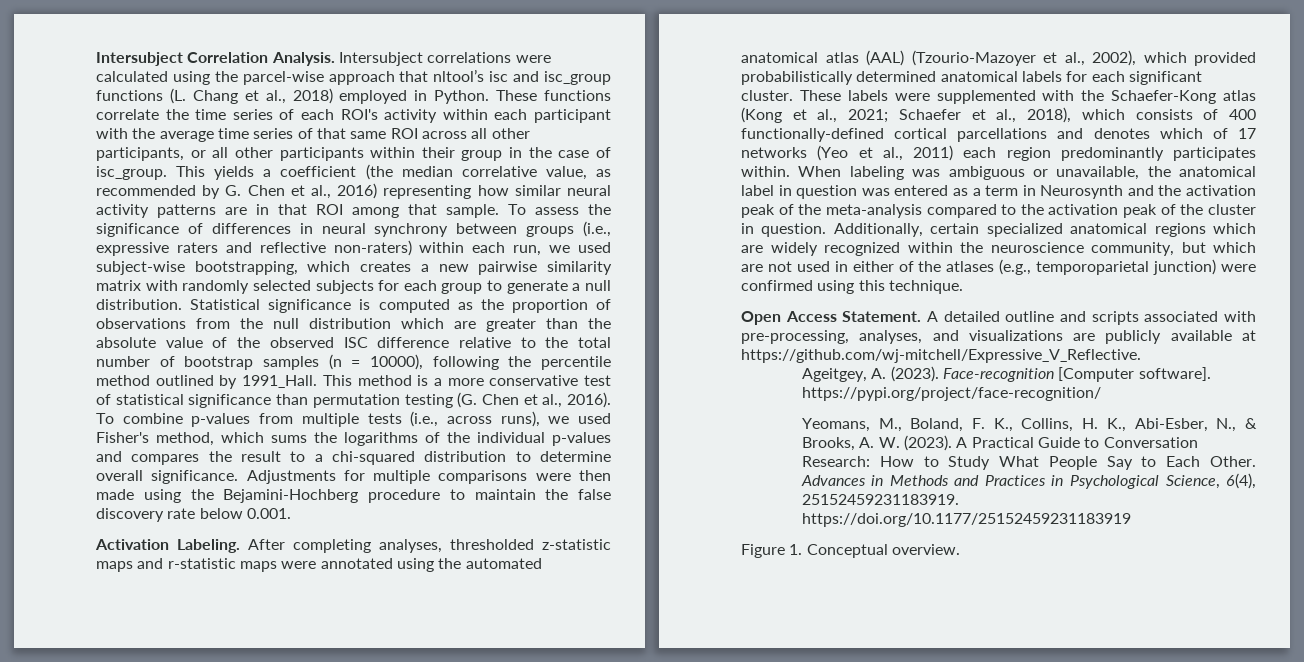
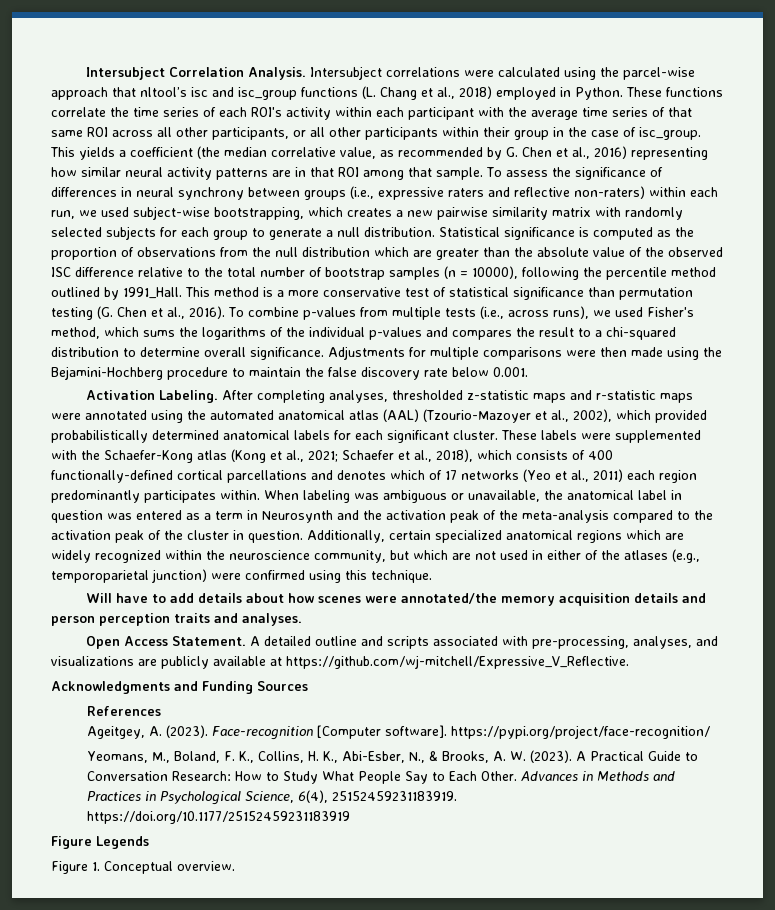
(963, 287) none -> [86,593,707,606] [51,613,302,626] // Will have to add details about how scenes were annotated/the memory acquisition details and person perception traits and analyses.
(1141, 356) none -> [51,681,308,694] [87,706,162,716] // Acknowledgments and Funding Sources // References
(1131, 520) none -> [51,836,149,849] // Figure Legends

